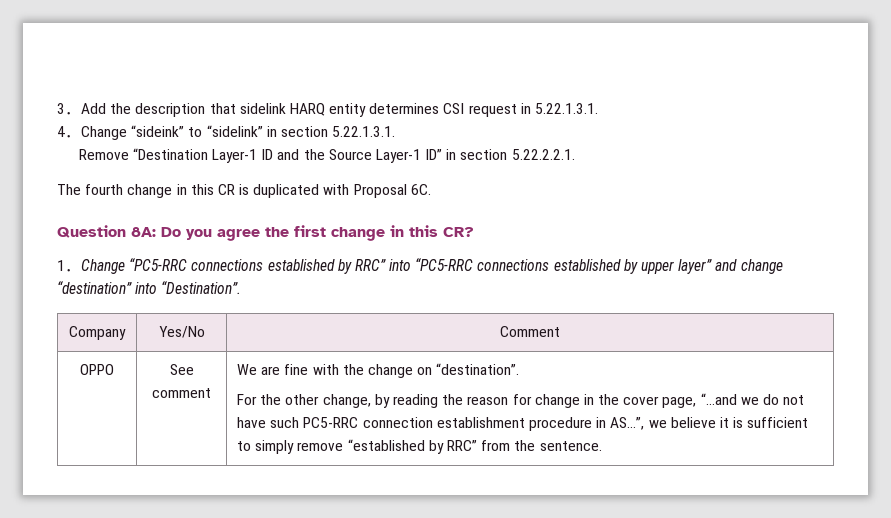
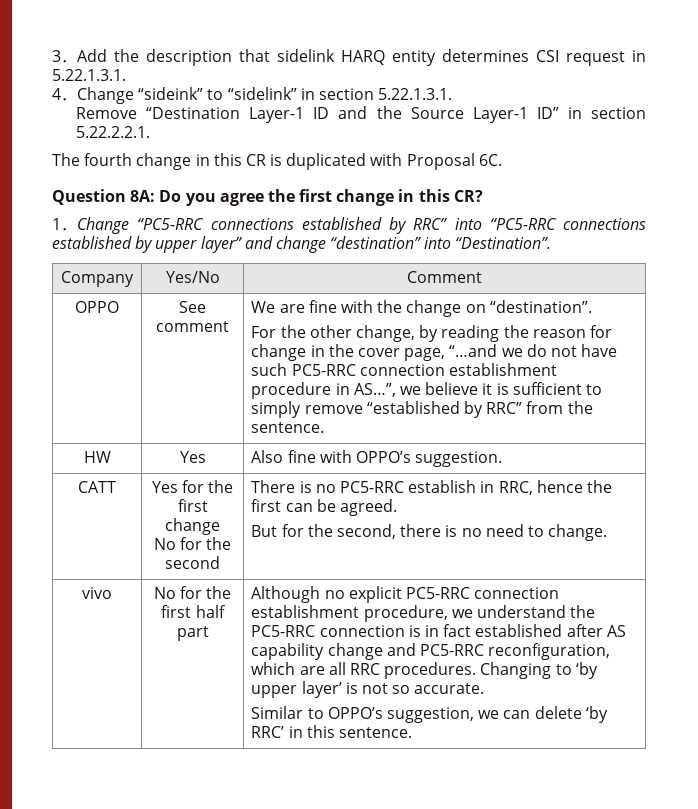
(602, 446) none -> [83,451,111,463] [179,451,206,463] [251,450,503,467] [78,481,117,493] [151,480,234,493] [177,499,208,512] [165,518,220,535] [153,537,232,550] [165,556,220,569] [251,480,612,495] [251,499,397,516] [251,524,608,541] [82,587,112,599] [153,586,232,599] [161,605,226,618] [176,626,209,641] [251,586,560,603] [251,605,596,622] [251,624,626,637] [251,643,611,660] [251,662,598,679] [251,681,485,698] [251,706,608,723] [251,725,412,738] // HW | Yes | Also fine with OPPO’s suggestion. // CATT | Yes for the first change // No for the second | There is no PC5-RRC establish in RRC, hence the first can be agreed. // But for the second, there is no need to change. // vivo | No for the first half part | Although no explicit PC5-RRC connection establishment procedure, we understand the PC5-RRC connection is in fact established after AS capability change and PC5-RRC reconfiguration, which are all RRC procedures. Changing to ‘by upper layer’ is not so accurate. // Similar to OPPO’s suggestion, we can delete ‘by RRC’ in this sentence.

